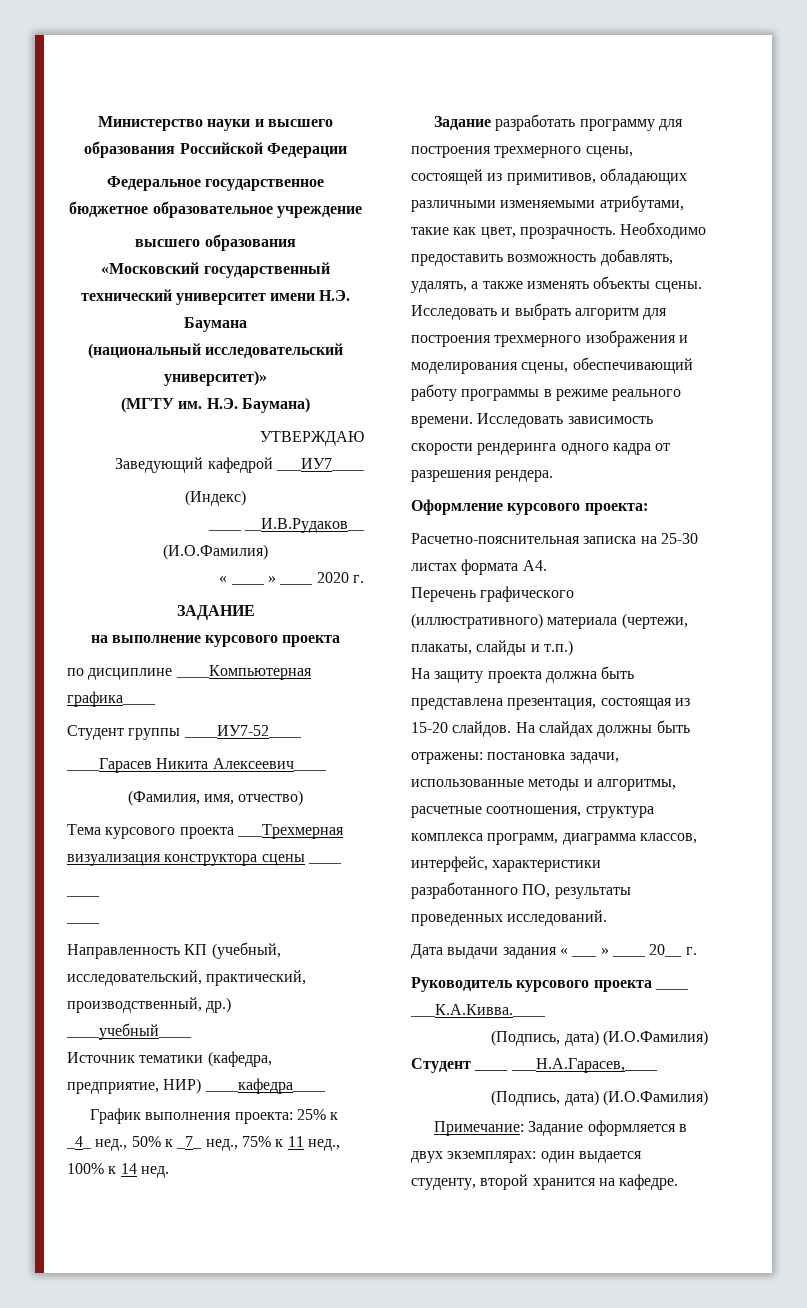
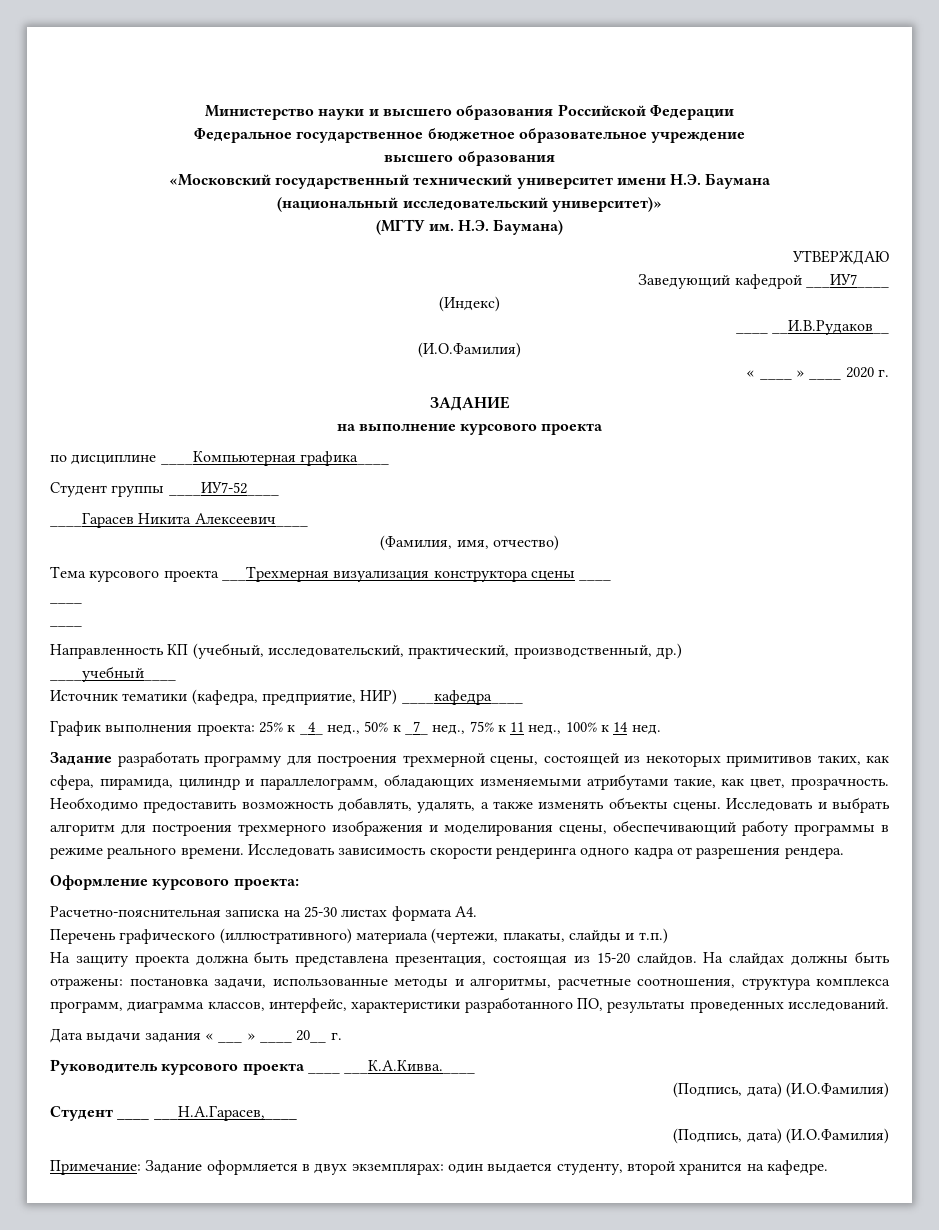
[494,146,582,158] трехмерного -> [402,753,485,767] трехмерной
[506,168,687,185] [411,195,684,212] [411,227,449,235] примитивов, обладающих различными изменяемыми атрибутами, такие -> [645,755,889,767] [50,774,716,790] некоторых примитивов таких, как сфера, пирамида, цилиндр и параллелограмм, обладающих изменяемыми атрибутами такие,

